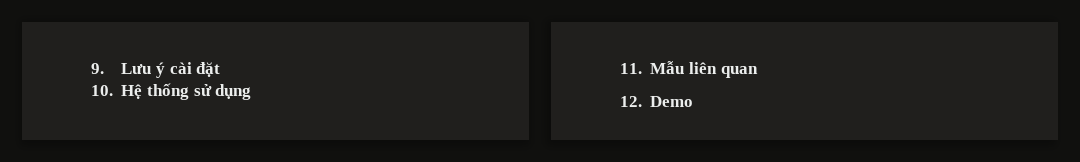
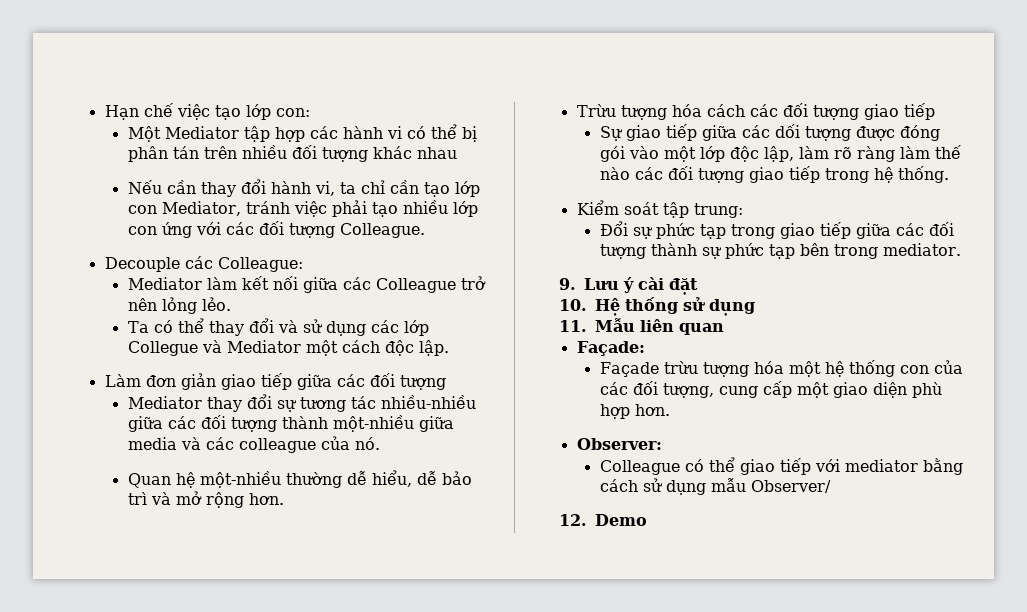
(90, 68) none -> [104,103,310,120] [127,124,477,142] [127,145,457,162] [127,179,480,197] [127,200,478,217] [127,221,425,238] [104,256,303,272] [127,276,486,293] [127,297,231,314] [127,318,429,336] [127,340,449,356] [104,373,446,390] [127,394,476,412] [127,415,454,432] [127,436,380,453] [127,470,472,488] [127,491,284,508] [576,103,935,120] [599,124,940,141] [599,145,961,162] [599,166,949,183] [576,200,743,218] [599,221,954,239] [599,243,961,259] Hạn chế việc tạo lớp con: // Một Mediator tập hợp các hành vi có thể bị phân tán trên nhiều đối tượng khác nhau // Nếu cần thay đổi hành vi, ta chỉ cần tạo lớp con Mediator, tránh việc phải tạo nhiều lớp con ứng với các đối tượng Colleague. // Decouple các Colleague: // Mediator làm kết nối giữa các Colleague trở nên lỏng lẻo. // Ta có thể thay đổi và sử dụng các lớp Collegue và Mediator một cách độc lập. // Làm đơn giản giao tiếp giữa các đối tượng // Mediator thay đổi sự tương tác nhiều-nhiều giữa các đối tượng thành một-nhiều giữa media và các colleague của nó. // Quan hệ một-nhiều thường dễ hiểu, dễ bảo trì và mở rộng hơn. // Trừu tượng hóa cách các đối tượng giao tiếp // Sự giao tiếp giữa các dối tượng được đóng gói vào một lớp độc lập, làm rõ ràng làm thế nào các đối tượng giao tiếp trong hệ thống. // Kiểm soát tập trung: // Đổi sự phức tạp trong giao tiếp giữa các đối tượng thành sự phức tạp bên trong mediator. //
(758, 72) none -> [576,341,645,356] [599,360,963,377] [599,381,942,398] [599,404,670,419] [576,438,662,450] [599,457,963,475] [599,478,831,495] // Façade: // Façade trừu tượng hóa một hệ thống con của các đối tượng, cung cấp một giao diện phù hợp hơn. // Observer: // Colleague có thể giao tiếp với mediator bằng cách sử dụng mẫu Observer/

